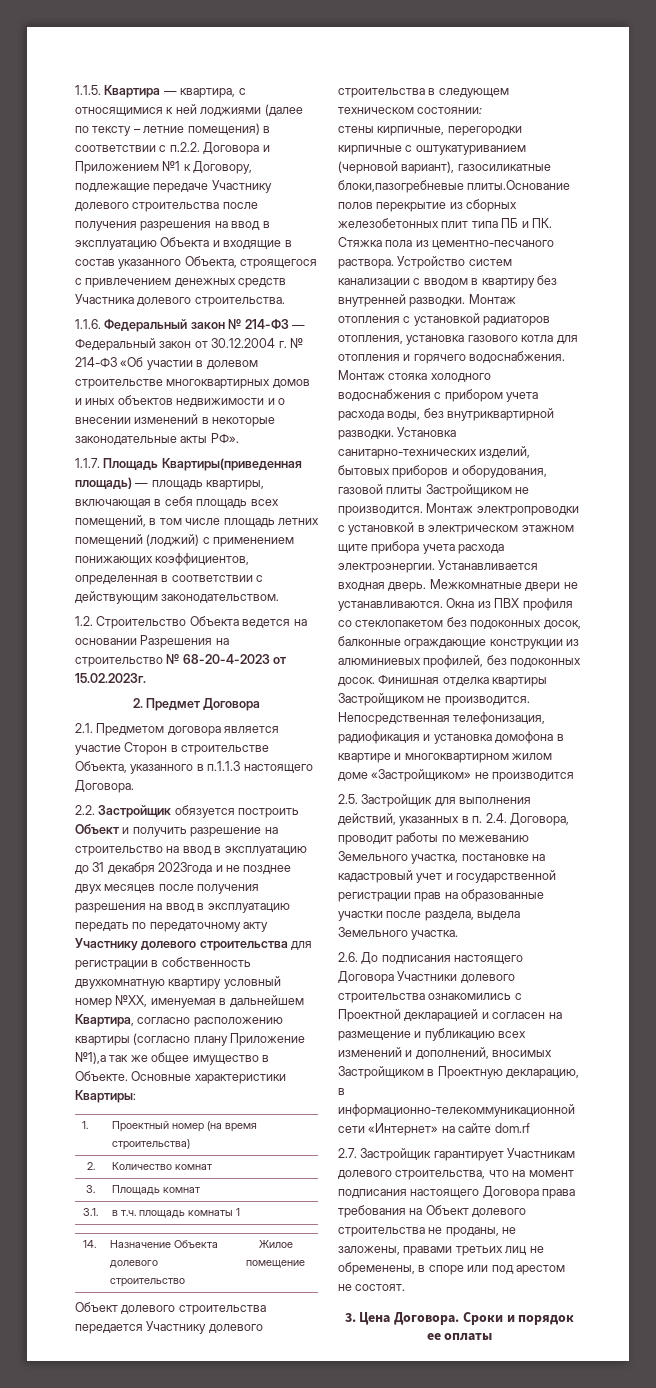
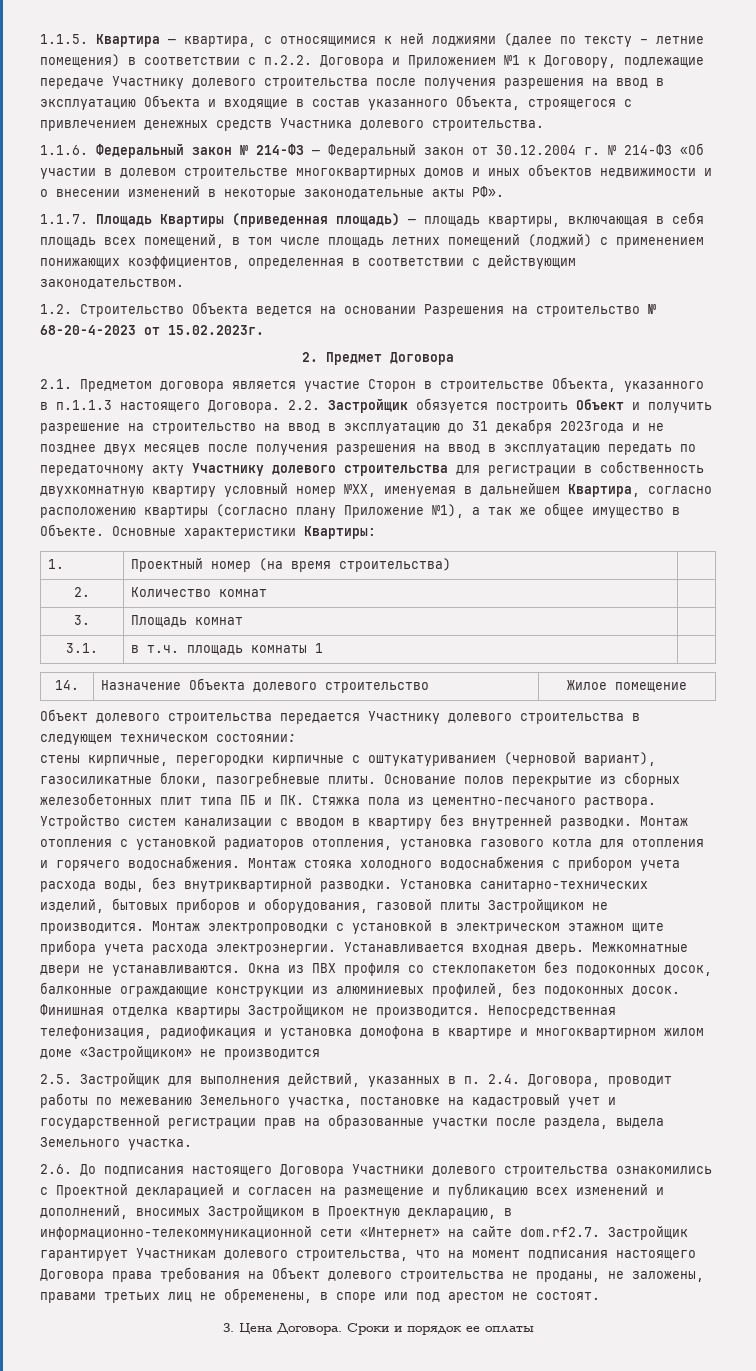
[161,458,302,471] Квартиры(приведенная -> [160,213,328,227] Квартиры (приведенная
(134, 786) // -> (280, 406) none
[75,1052,106,1064] №1),а -> [432,504,480,518] №1), а
[338,180,571,193] блоки,пазогребневые плиты.Основание -> [160,772,456,787] блоки, пазогребневые плиты. Основание
[494,1123,530,1133] [338,1148,357,1158] dom.rf // 2.7. -> [520,1227,600,1237] dom.rf2.7.

